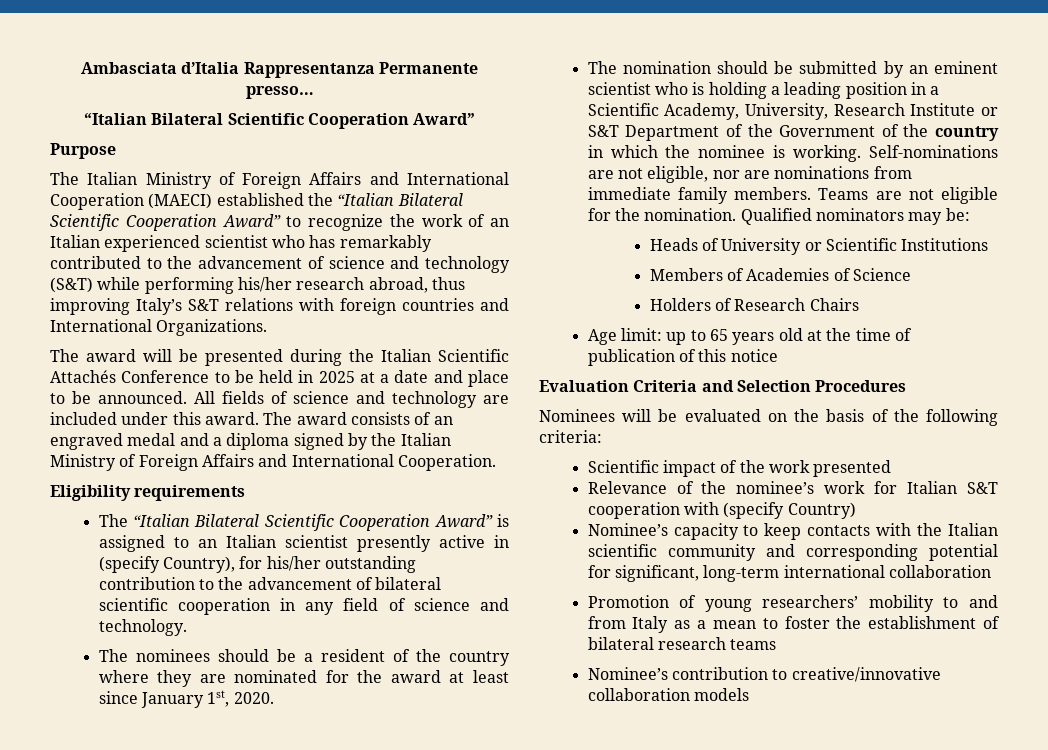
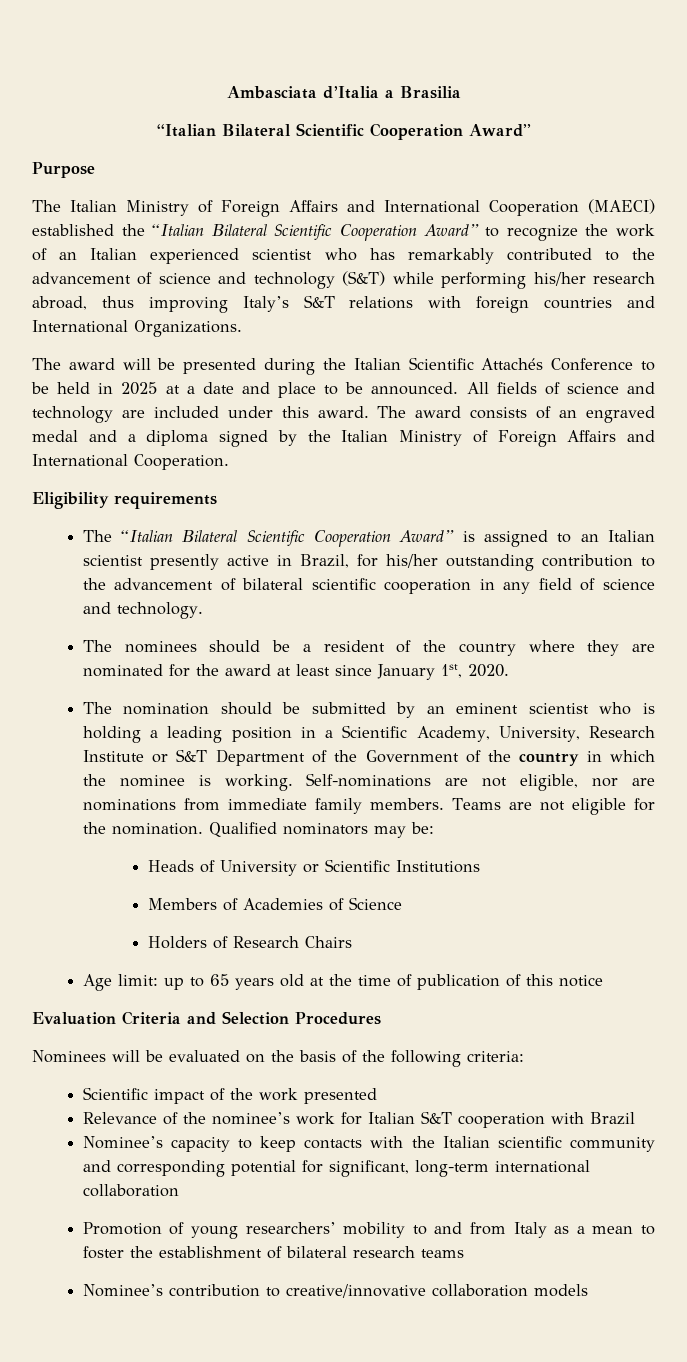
[243,62,478,78] [245,86,314,99] Rappresentanza Permanente presso… -> [384,86,461,99] a Brasilia
[98,556,235,573] (specify Country), -> [299,554,349,568] Brazil,
[723,502,856,519] (specify Country) -> [589,1112,635,1125] Brazil

